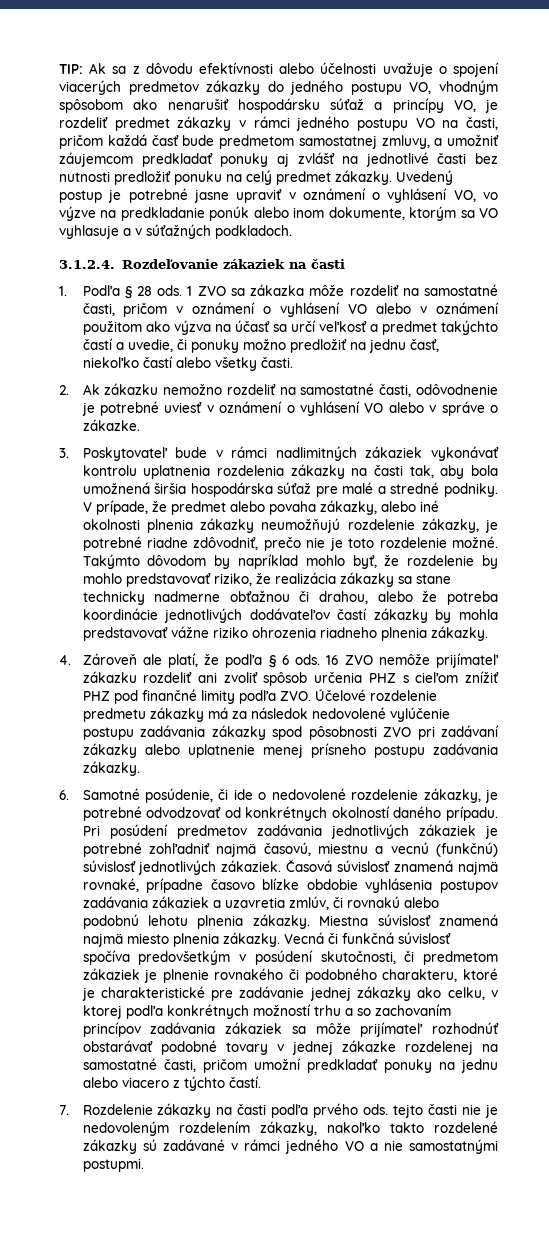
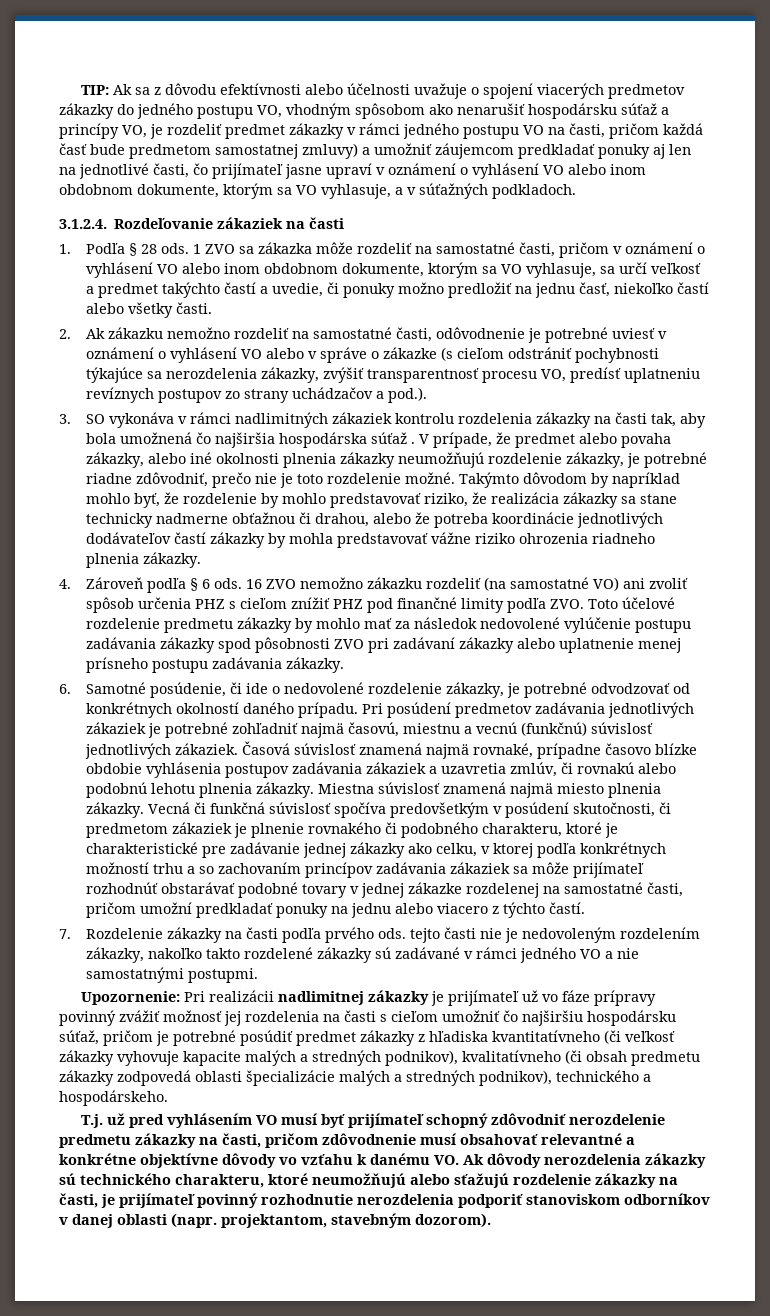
[381,135,430,149] zmluvy, -> [302,143,358,159] zmluvy)
[297,152,335,164] zvlášť -> [669,144,691,155] len
[437,153,498,164] [59,170,453,185] [59,188,499,203] [59,206,499,221] [59,225,119,239] časti bez nutnosti predložiť ponuku na celý predmet zákazky. Uvedený postup je potrebné jasne upraviť v oznámení o vyhlásení VO, vo výzve na predkladanie ponúk alebo inom dokumente, ktorým sa VO vyhlasuje -> [153,163,646,179] [59,183,391,199] časti, čo prijímateľ jasne upraví v oznámení o vyhlásení VO alebo inom obdobnom dokumente, ktorým sa VO vyhlasuje,
[420,302,499,314] [82,320,270,335] v oznámení použitom ako výzva na účasť -> [223,262,596,278] inom obdobnom dokumente, ktorým sa VO vyhlasuje,
[82,419,140,431] zákazke. -> [382,347,659,363] [85,367,700,383] [85,387,427,403] zákazke (s cieľom odstrániť pochybnosti týkajúce sa nerozdelenia zákazky, zvýšiť transparentnosť procesu VO, predísť uplatneniu revíznych postupov zo strany uchádzačov a pod.).
[82,447,208,461] Poskytovateľ bude -> [85,412,174,428] SO vykonáva
[431,446,499,461] [82,465,211,479] vykonávať kontrolu uplatnenia -> [394,413,454,424] kontrolu
[154,482,498,497] širšia hospodárska súťaž pre malé a stredné podniky. -> [195,432,415,448] čo najširšia hospodárska súťaž .
[142,653,220,668] ale platí, že -> (143, 583) none
[378,653,500,668] [82,671,193,683] nemôže prijímateľ zákazku rozdeliť -> [299,577,619,591] nemožno zákazku rozdeliť (na samostatné VO)
[314,689,366,701] Účelové -> [587,597,675,609] Toto účelové
[207,707,228,719] má -> [294,618,392,633] by mohlo mať
(144, 1165) none -> [80,990,656,1006] [59,1010,676,1026] [59,1030,675,1046] [59,1050,700,1066] [59,1070,651,1086] [59,1090,168,1106] [80,1113,665,1128] [59,1133,635,1148] [59,1153,706,1168] [59,1173,678,1188] [59,1193,710,1208] [59,1213,491,1228] // Upozornenie: Pri realizácii nadlimitnej zákazky je prijímateľ už vo fáze prípravy povinný zvážiť možnosť jej rozdelenia na časti s cieľom umožniť čo najširšiu hospodársku súťaž, pričom je potrebné posúdiť predmet zákazky z hľadiska kvantitatívneho (či veľkosť zákazky vyhovuje kapacite malých a stredných podnikov), kvalitatívneho (či obsah predmetu zákazky zodpovedá oblasti špecializácie malých a stredných podnikov), technického a hospodárskeho. // T.j. už pred vyhlásením VO musí byť prijímateľ schopný zdôvodniť nerozdelenie predmetu zákazky na časti, pričom zdôvodnenie musí obsahovať relevantné a konkrétne objektívne dôvody vo vzťahu k danému VO. Ak dôvody nerozdelenia zákazky sú technického charakteru, ktoré neumožňujú alebo sťažujú rozdelenie zákazky na časti, je prijímateľ povinný rozhodnutie nerozdelenia podporiť stanoviskom odborníkov v danej oblasti (napr. projektantom, stavebným dozorom).

